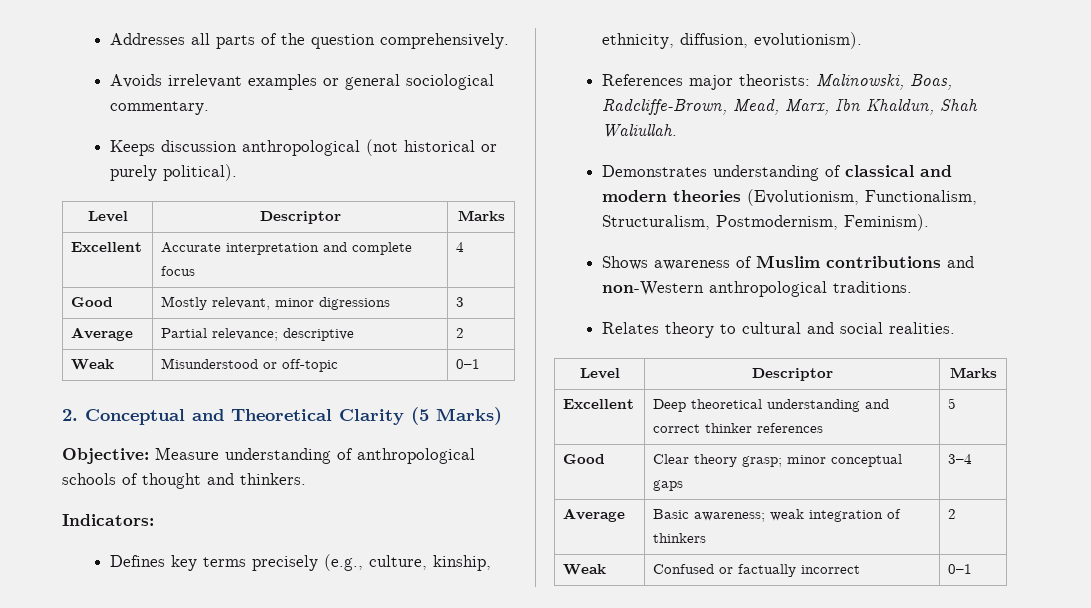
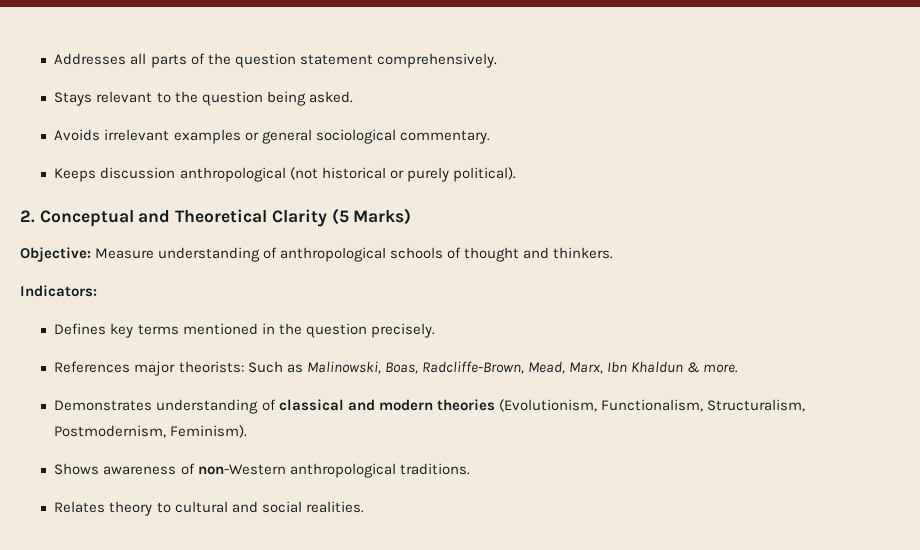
(375, 41) none -> [299,54,373,65] statement
(509, 41) none -> [54,91,353,106] // Stays relevant to the question being asked.
[87,211,128,222] [259,211,341,224] [457,210,505,221] [71,242,143,252] [161,242,413,255] [161,266,196,276] [456,242,465,252] [71,297,114,307] [161,296,391,310] [456,297,465,307] [71,327,134,341] [161,328,355,341] [456,328,465,338] [71,359,115,370] [161,358,339,372] [456,359,481,369] // Level | Descriptor | Marks // Excellent | Accurate interpretation and complete focus | 4 // Good | Mostly relevant, minor digressions | 3 // Average | Partial relevance; descriptive | 2 // Weak | Misunderstood or off-topic | 0–1 -> (516, 174) none
[251,554,491,571] [601,32,862,49] precisely (e.g., culture, kinship, ethnicity, diffusion, evolutionism). -> [182,323,435,338] mentioned in the question precisely.
(810, 80) none -> [247,361,303,373] Such as
[865,99,978,115] [601,124,677,137] Khaldun, Shah Waliullah. -> [630,361,739,373] Khaldun & more.
[755,255,974,268] Muslim contributions and -> (195, 469) none
[579,368,620,379] [751,368,833,381] [949,367,997,378] [563,399,635,409] [653,399,890,412] [653,423,824,433] [948,398,957,409] [563,454,606,464] [653,454,903,467] [653,480,684,491] [948,454,973,464] [563,508,626,522] [653,509,902,522] [653,533,707,543] [948,509,957,519] [563,564,607,575] [653,564,861,577] [948,564,973,574] // Level | Descriptor | Marks // Excellent | Deep theoretical understanding and correct thinker references | 5 // Good | Clear theory grasp; minor conceptual gaps | 3–4 // Average | Basic awareness; weak integration of thinkers | 2 // Weak | Confused or factually incorrect | 0–1 -> (364, 507) none

